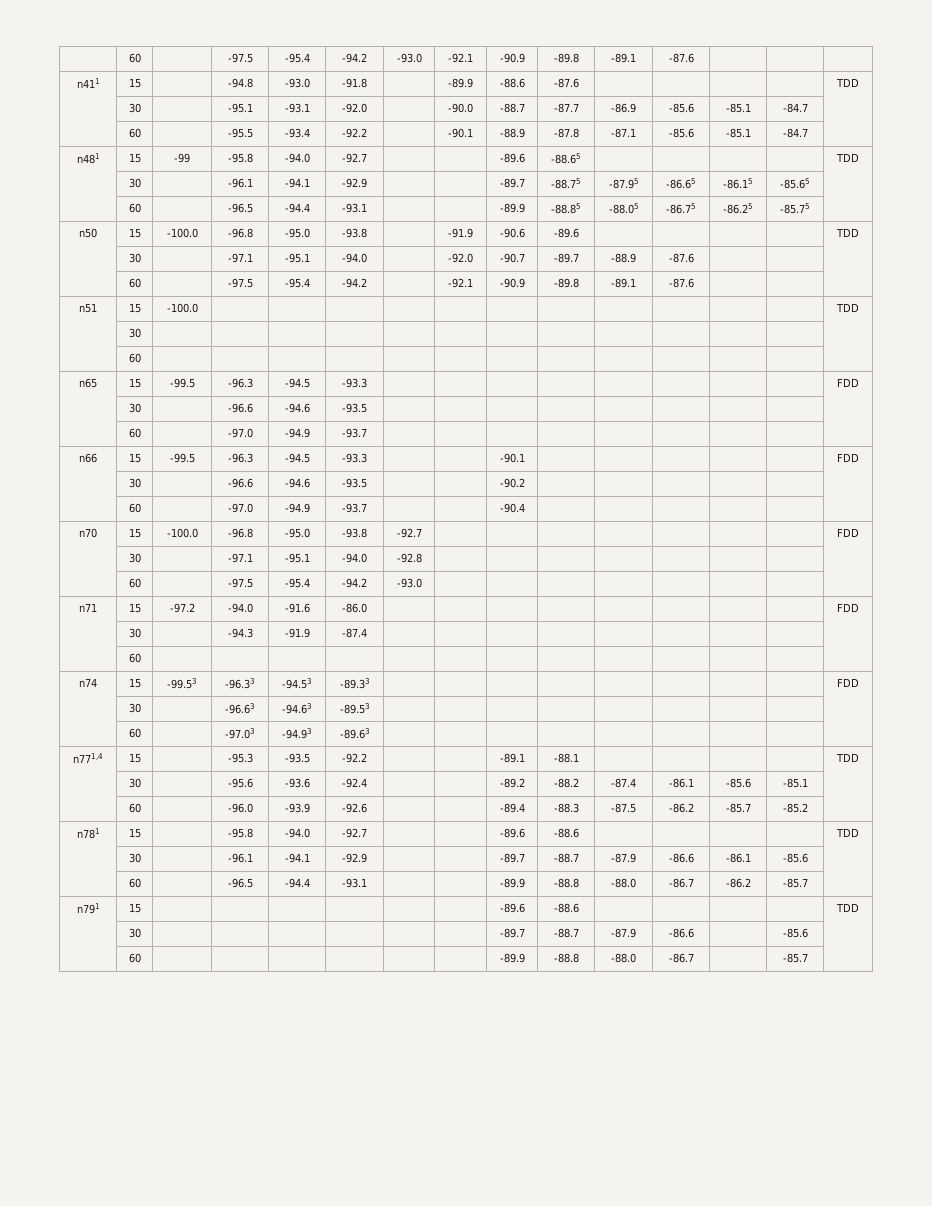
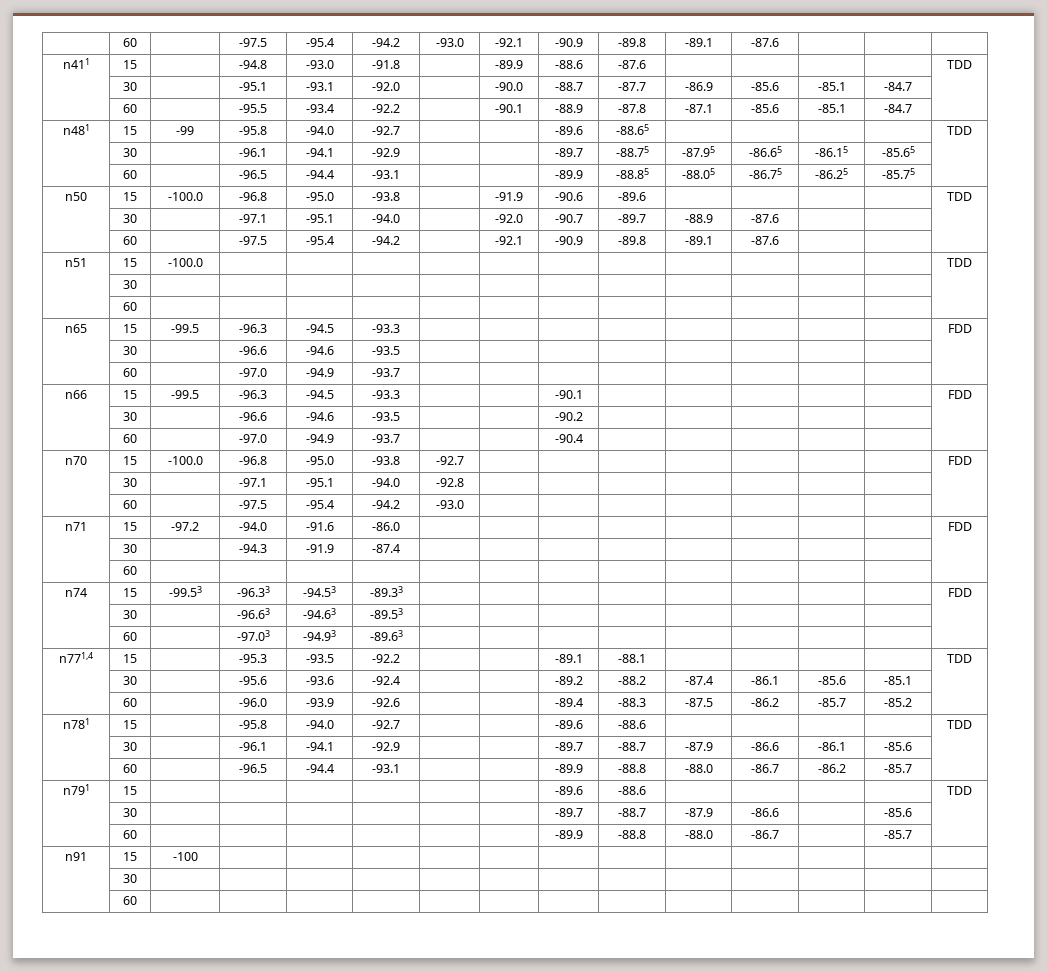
(808, 958) none -> [65,852,87,861] [123,852,137,861] [172,852,198,861] [123,874,137,883] [123,896,137,905] // n91 | 15 | -100 | | | | | | | | | | | | // | 30 | | | | | | | | | | | | | // | 60 | | | | | | | | | | | | |

